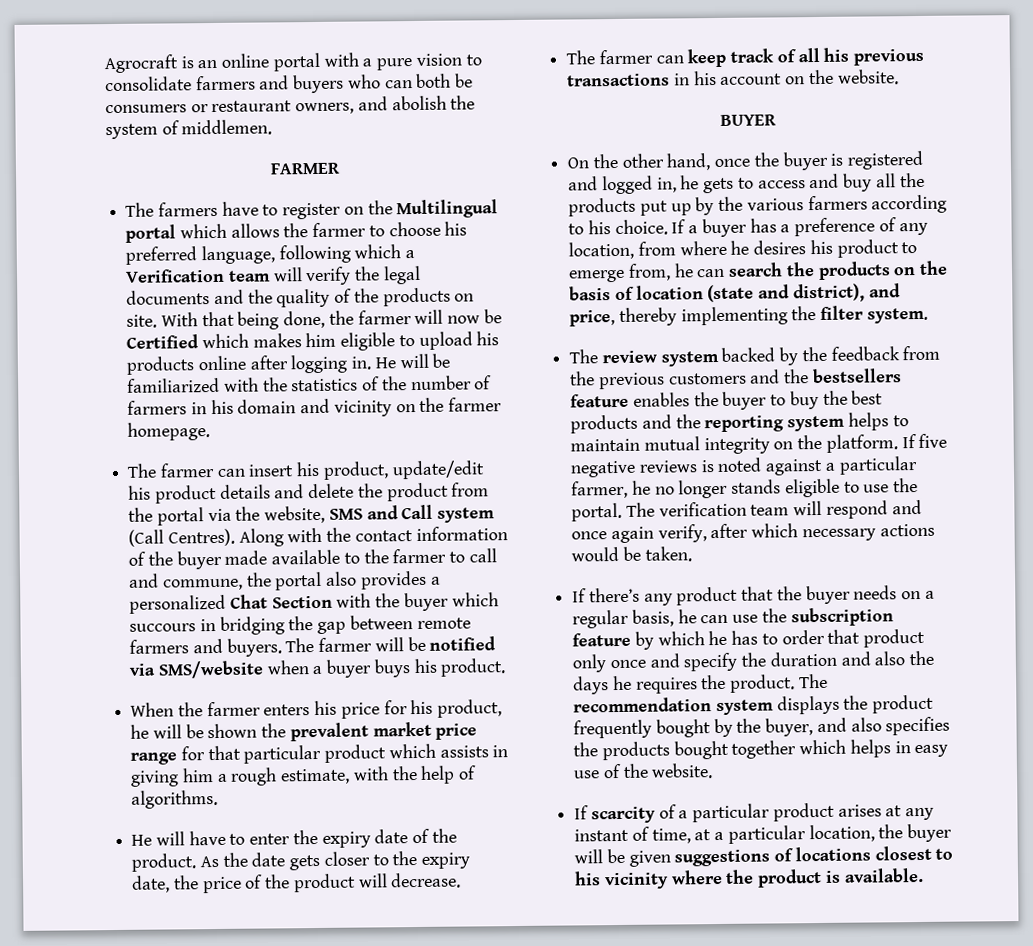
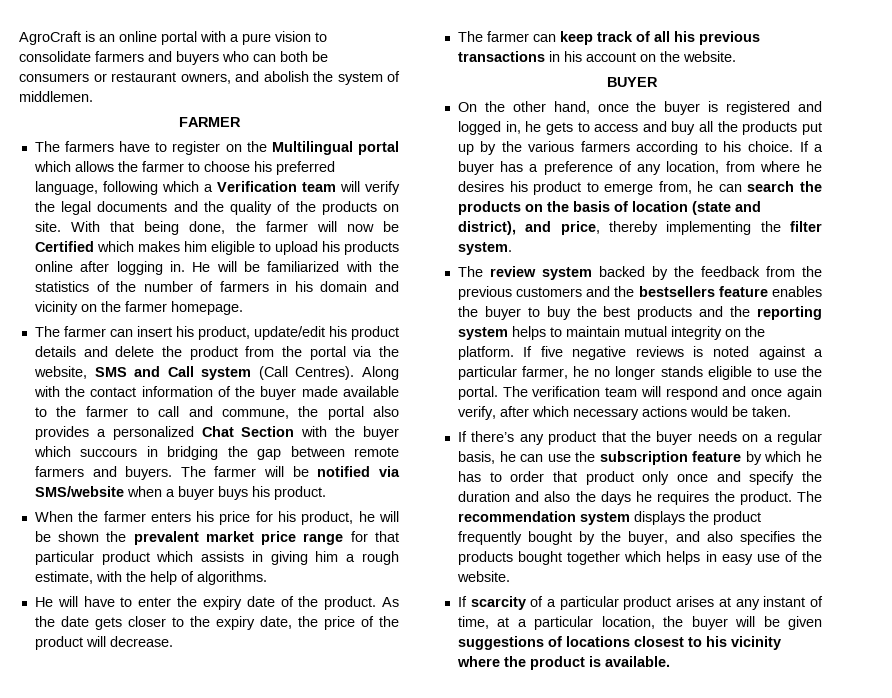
[104,54,178,74] Agrocraft -> [19,31,81,45] AgroCraft

